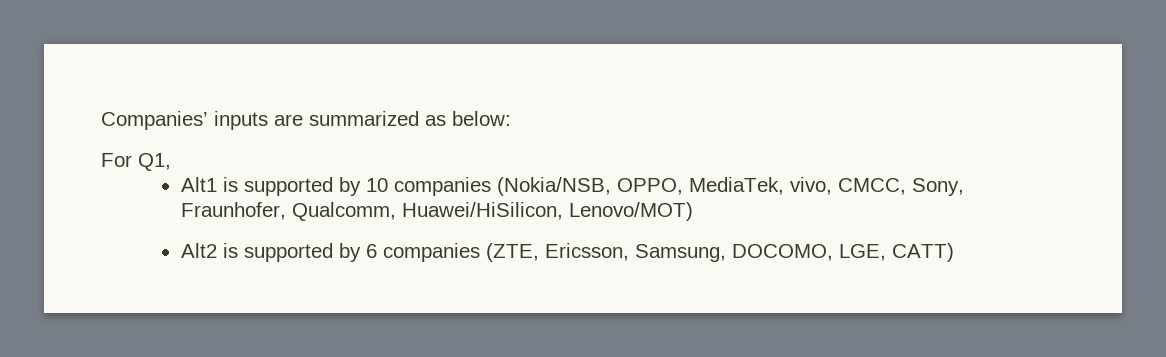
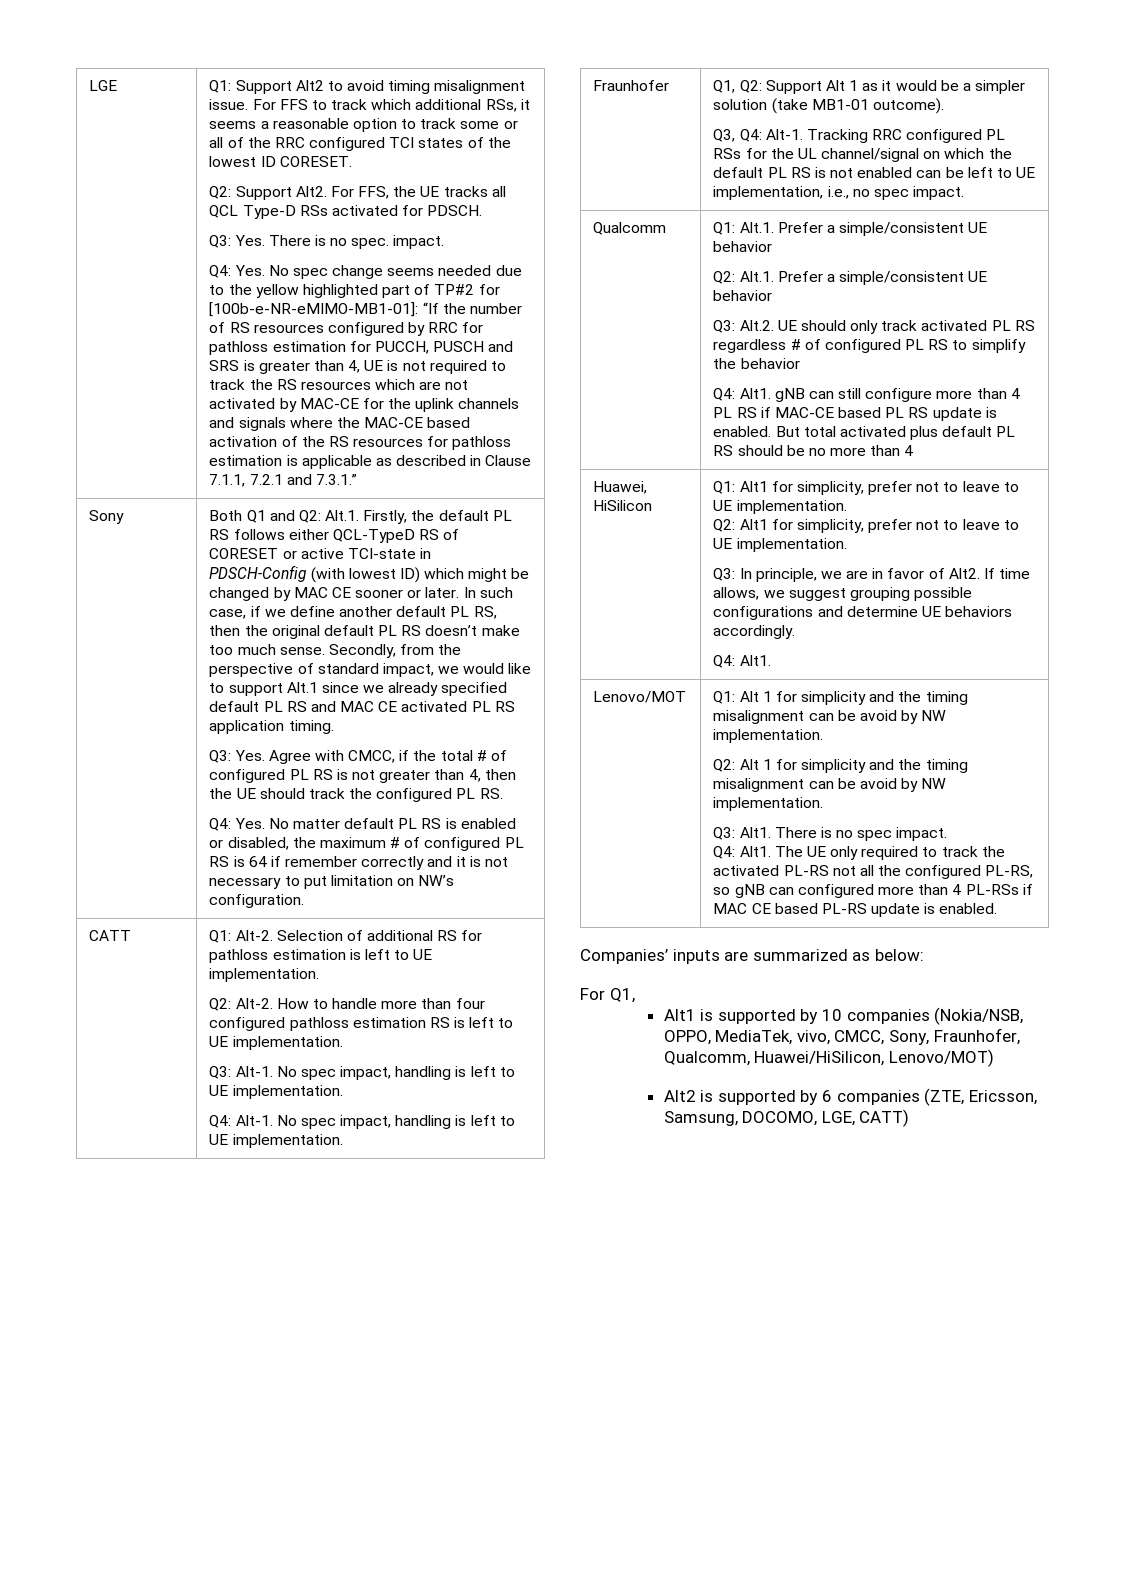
(101, 120) none -> [89,80,118,91] [209,80,526,94] [209,99,530,112] [209,118,518,132] [209,137,511,151] [209,156,352,167] [209,186,506,200] [209,205,483,219] [209,235,445,249] [209,265,522,279] [209,284,500,298] [209,302,522,317] [209,322,484,336] [209,341,514,355] [209,360,506,374] [209,379,469,390] [209,398,520,412] [209,417,471,431] [209,436,512,450] [209,455,532,469] [209,474,357,487] [89,510,125,524] [209,510,512,524] [209,529,460,543] [209,548,432,559] [209,565,530,583] [209,587,513,601] [209,606,497,619] [209,625,520,639] [209,644,462,658] [209,663,532,677] [209,682,508,696] [209,701,515,712] [209,720,334,734] [209,750,507,764] [209,769,516,783] [209,788,503,802] [209,818,516,831] [209,837,524,851] [209,856,508,870] [209,875,455,889] [209,894,305,908] [89,930,132,941] [209,930,483,943] [209,949,433,963] [209,968,320,982] [209,998,485,1011] [209,1017,514,1031] [209,1036,343,1050] [209,1066,515,1080] [209,1085,343,1099] [209,1115,515,1129] [209,1134,343,1148] [593,80,670,91] [713,80,1026,94] [713,98,944,114] [713,129,1006,143] [713,148,1012,162] [713,167,1036,178] [713,186,965,200] [593,222,667,235] [713,222,988,236] [713,241,773,252] [713,271,988,285] [713,290,773,301] [713,320,1035,334] [713,339,1026,353] [713,358,800,369] [713,388,1020,402] [713,407,997,421] [713,426,1016,440] [713,445,914,456] [593,481,648,494] [593,500,653,511] [713,481,1019,495] [713,500,847,514] [713,519,1019,533] [713,538,847,552] [713,568,1031,582] [713,587,973,601] [713,606,1013,620] [713,625,796,639] [713,655,771,668] [593,691,687,703] [713,691,968,705] [713,710,947,724] [713,729,824,743] [713,759,968,773] [713,778,947,792] [713,797,824,811] [713,827,948,841] [713,846,1005,860] [713,865,1034,879] [713,884,1033,898] [713,903,998,917] LGE | Q1: Support Alt2 to avoid timing misalignment issue. For FFS to track which additional RSs, it seems a reasonable option to track some or all of the RRC configured TCI states of the lowest ID CORESET. // Q2: Support Alt2. For FFS, the UE tracks all QCL Type-D RSs activated for PDSCH. // Q3: Yes. There is no spec. impact. // Q4: Yes. No spec change seems needed due to the yellow highlighted part of TP#2 for [100b-e-NR-eMIMO-MB1-01]: “If the number of RS resources configured by RRC for pathloss estimation for PUCCH, PUSCH and SRS is greater than 4, UE is not required to track the RS resources which are not activated by MAC-CE for the uplink channels and signals where the MAC-CE based activation of the RS resources for pathloss estimation is applicable as described in Clause 7.1.1, 7.2.1 and 7.3.1.” // Sony | Both Q1 and Q2: Alt.1. Firstly, the default PL RS follows either QCL-TypeD RS of CORESET or active TCI-state in PDSCH-Config (with lowest ID) which might be changed by MAC CE sooner or later. In such case, if we define another default PL RS, then the original default PL RS doesn’t make too much sense. Secondly, from the perspective of standard impact, we would like to support Alt.1 since we already specified default PL RS and MAC CE activated PL RS application timing. // Q3: Yes. Agree with CMCC, if the total # of configured PL RS is not greater than 4, then the UE should track the configured PL RS. // Q4: Yes. No matter default PL RS is enabled or disabled, the maximum # of configured PL RS is 64 if remember correctly and it is not necessary to put limitation on NW’s configuration. // CATT | Q1: Alt-2. Selection of additional RS for pathloss estimation is left to UE implementation. // Q2: Alt-2. How to handle more than four configured pathloss estimation RS is left to UE implementation. // Q3: Alt-1. No spec impact, handling is left to UE implementation. // Q4: Alt-1. No spec impact, handling is left to UE implementation. // Fraunhofer | Q1, Q2: Support Alt 1 as it would be a simpler solution (take MB1-01 outcome). // Q3, Q4: Alt-1. Tracking RRC configured PL RSs for the UL channel/signal on which the default PL RS is not enabled can be left to UE implementation, i.e., no spec impact. // Qualcomm | Q1: Alt.1. Prefer a simple/consistent UE behavior // Q2: Alt.1. Prefer a simple/consistent UE behavior // Q3: Alt.2. UE should only track activated PL RS regardless # of configured PL RS to simplify the behavior // Q4: Alt1. gNB can still configure more than 4 PL RS if MAC-CE based PL RS update is enabled. But total activated plus default PL RS should be no more than 4 // Huawei, HiSilicon | Q1: Alt1 for simplicity, prefer not to leave to UE implementation. // Q2: Alt1 for simplicity, prefer not to leave to UE implementation. // Q3: In principle, we are in favor of Alt2. If time allows, we suggest grouping possible configurations and determine UE behaviors accordingly. // Q4: Alt1. // Lenovo/MOT | Q1: Alt 1 for simplicity and the timing misalignment can be avoid by NW implementation. // Q2: Alt 1 for simplicity and the timing misalignment can be avoid by NW implementation. // Q3: Alt1. There is no spec impact. // Q4: Alt1. The UE only required to track the activated PL-RS not all the configured PL-RS, so gNB can configured more than 4 PL-RSs if MAC CE based PL-RS update is enabled. //

